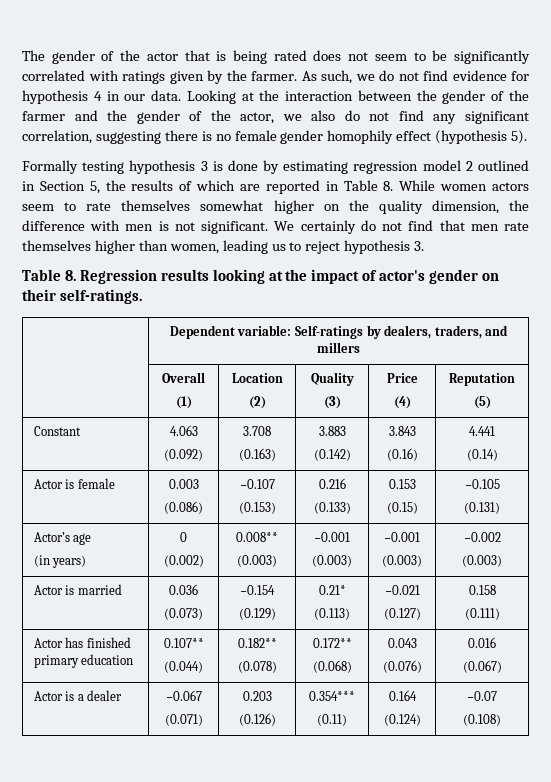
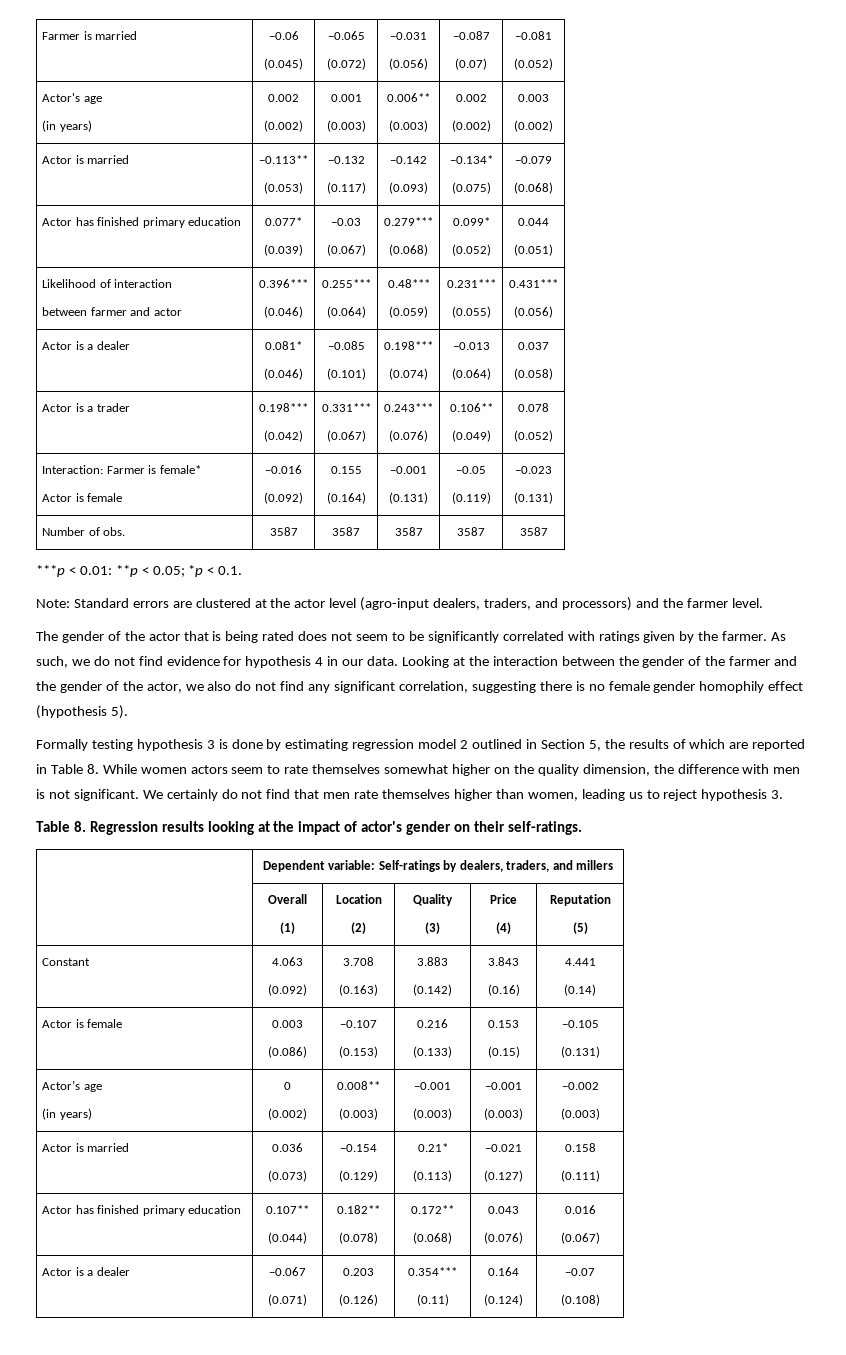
(22, 55) none -> [42,31,138,40] [268,31,299,40] [264,58,303,70] [327,31,365,40] [326,58,366,70] [390,32,427,40] [389,58,428,70] [452,31,490,40] [455,58,487,70] [515,31,552,40] [514,58,553,70] [42,93,102,104] [42,120,92,132] [268,94,299,102] [264,120,303,132] [330,94,362,102] [326,120,366,132] [387,93,430,102] [389,120,428,132] [455,94,487,102] [451,120,491,132] [518,94,549,102] [514,120,553,132] [42,155,130,164] [259,155,308,164] [264,182,303,194] [327,156,365,164] [326,182,366,194] [390,156,427,164] [389,182,428,194] [449,155,493,164] [451,182,491,194] [515,156,552,164] [514,182,553,194] [42,217,242,228] [265,217,302,226] [264,244,303,256] [331,218,361,226] [326,244,366,256] [384,217,433,226] [389,244,428,256] [452,217,490,226] [451,244,491,256] [518,218,549,226] [514,244,553,256] [42,279,173,288] [42,307,182,316] [259,279,308,288] [264,306,303,318] [321,279,371,288] [326,306,366,318] [387,279,430,288] [389,306,428,318] [446,279,496,288] [451,306,491,318] [509,279,558,288] [514,306,553,318] [42,341,130,350] [265,341,302,350] [264,368,303,380] [327,341,365,350] [326,368,366,380] [384,341,433,350] [389,368,428,380] [452,342,490,350] [451,368,491,380] [518,342,549,350] [514,368,553,380] [42,403,130,412] [259,403,308,412] [264,430,303,442] [321,403,371,412] [326,430,366,442] [384,403,433,412] [389,430,428,442] [449,403,493,412] [451,430,491,442] [518,403,549,412] [514,430,553,442] [42,465,201,474] [42,493,123,502] [265,465,302,474] [264,492,303,504] [330,466,362,474] [326,492,366,504] [390,466,427,474] [389,492,428,504] [456,466,486,474] [451,492,491,504] [515,466,552,474] [514,492,553,504] [42,527,126,536] [269,527,298,536] [332,527,360,536] [394,527,423,536] [457,527,485,536] [519,527,548,536] [36,565,243,577] [36,597,763,611] Farmer is married | −0.06 // (0.045) | −0.065 // (0.072) | −0.031 // (0.056) | −0.087 // (0.07) | −0.081 // (0.052) // Actor's age // (in years) | 0.002 // (0.002) | 0.001 // (0.003) | 0.006** // (0.003) | 0.002 // (0.002) | 0.003 // (0.002) // Actor is married | −0.113** // (0.053) | −0.132 // (0.117) | −0.142 // (0.093) | −0.134* // (0.075) | −0.079 // (0.068) // Actor has finished primary education | 0.077* // (0.039) | −0.03 // (0.067) | 0.279*** // (0.068) | 0.099* // (0.052) | 0.044 // (0.051) // Likelihood of interaction // between farmer and actor | 0.396*** // (0.046) | 0.255*** // (0.064) | 0.48*** // (0.059) | 0.231*** // (0.055) | 0.431*** // (0.056) // Actor is a dealer | 0.081* // (0.046) | −0.085 // (0.101) | 0.198*** // (0.074) | −0.013 // (0.064) | 0.037 // (0.058) // Actor is a trader | 0.198*** // (0.042) | 0.331*** // (0.067) | 0.243*** // (0.076) | 0.106** // (0.049) | 0.078 // (0.052) // Interaction: Farmer is female* // Actor is female | −0.016 // (0.092) | 0.155 // (0.164) | −0.001 // (0.131) | −0.05 // (0.119) | −0.023 // (0.131) // Number of obs. | 3587 | 3587 | 3587 | 3587 | 3587 // ***p < 0.01: **p < 0.05; *p < 0.1. // Note: Standard errors are clustered at the actor level (agro-input dealers, traders, and processors) and the farmer level. //

